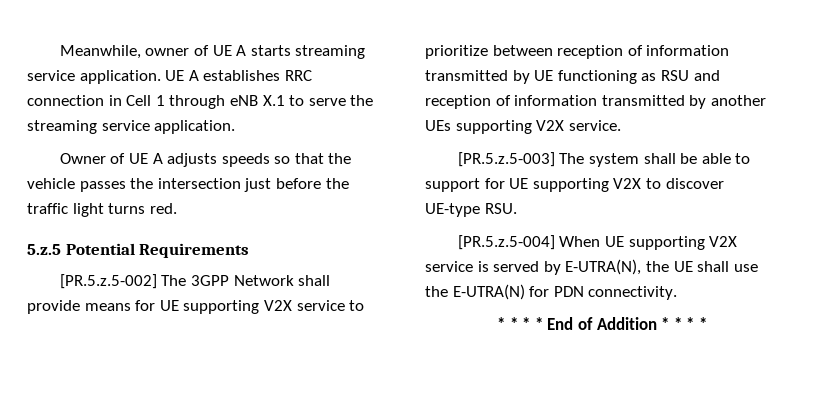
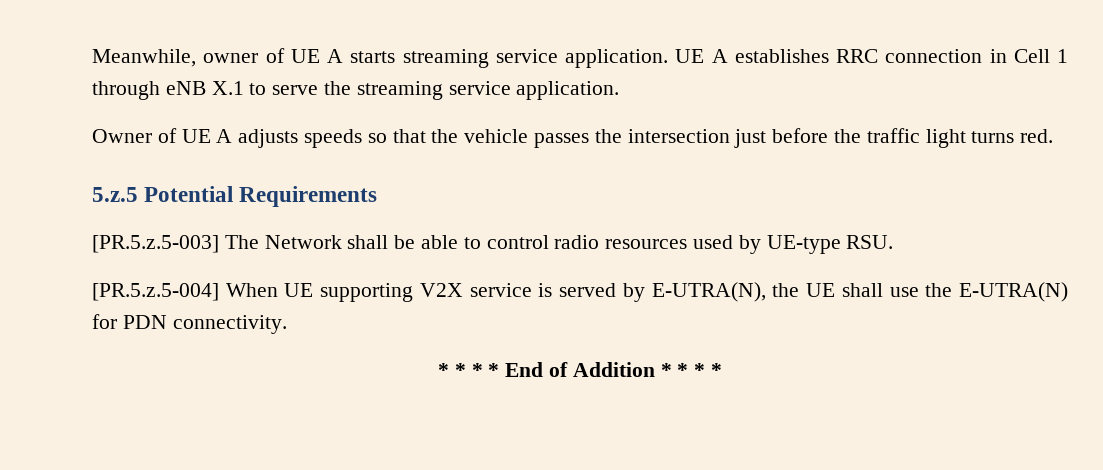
[59,274,331,289] [27,300,365,314] [425,45,730,59] [425,70,720,84] [425,95,766,109] [425,120,621,134] // [PR.5.z.5-002] The 3GPP Network shall provide means for UE supporting V2X service to prioritize between reception of information transmitted by UE functioning as RSU and reception of information transmitted by another UEs supporting V2X service. -> (378, 196) none
[588,153,639,167] system -> [264,235,342,249] Network
[425,178,724,192] support for UE supporting V2X to discover -> [486,235,761,254] control radio resources used by

